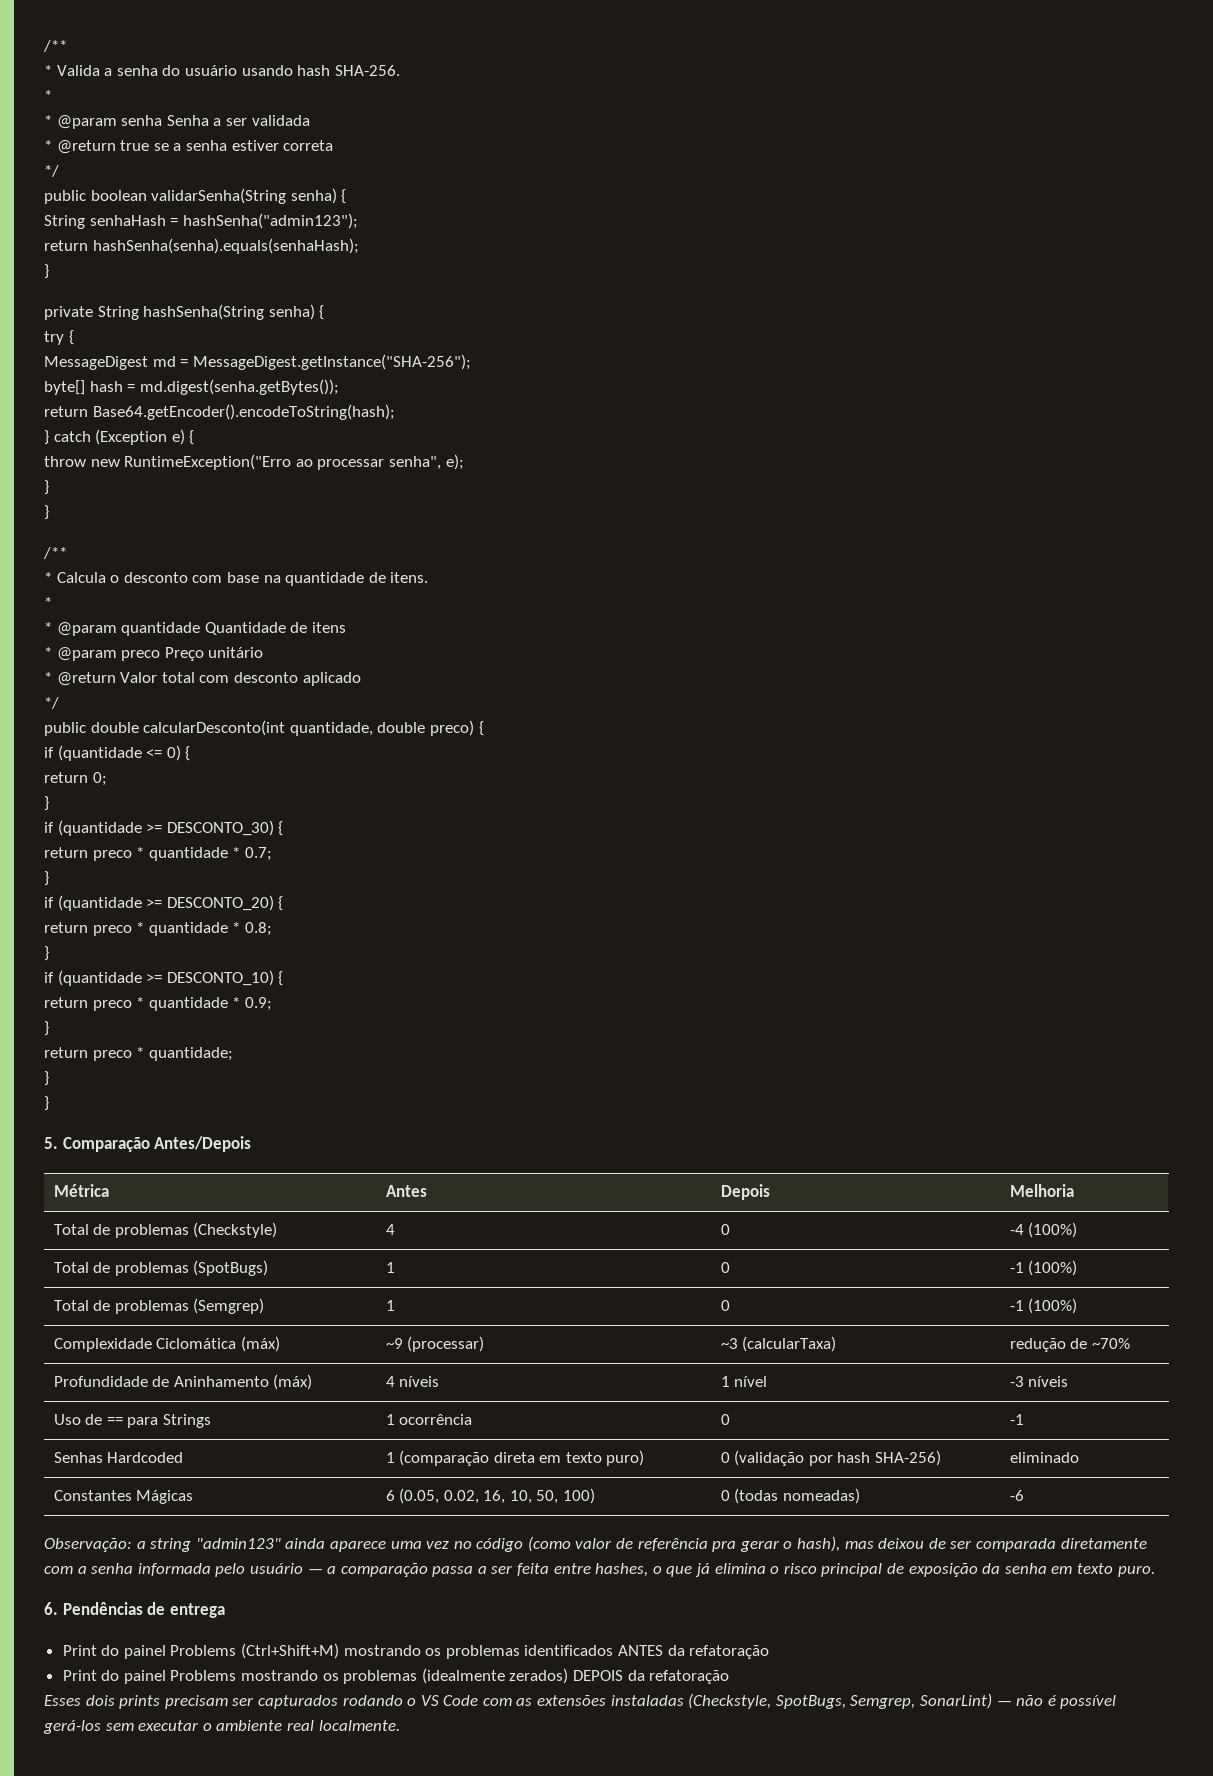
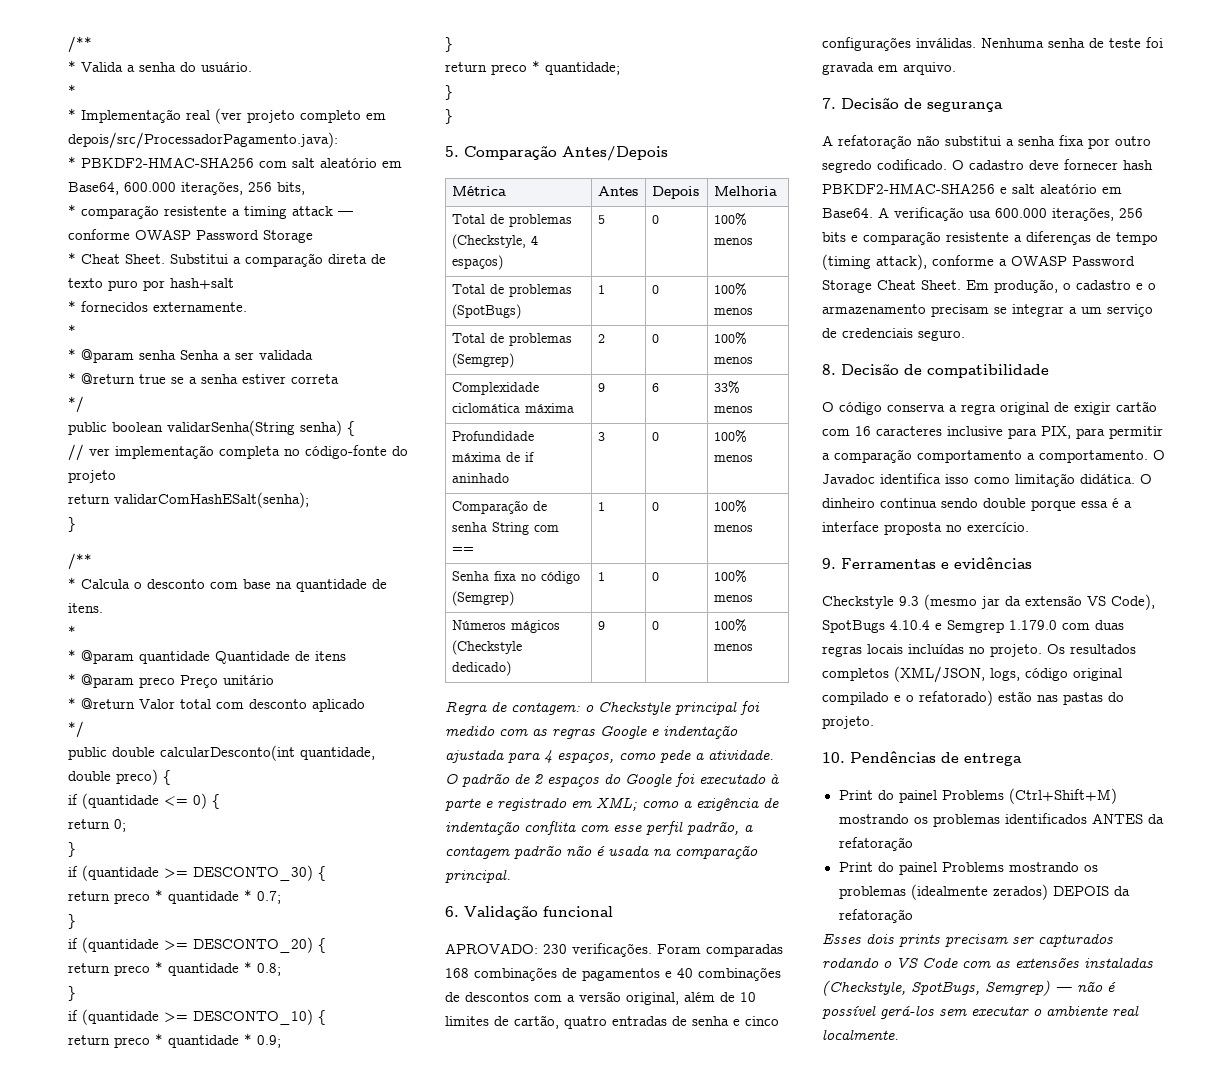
[184,65,400,76] usuário usando hash SHA-256. -> [201,62,252,72] [68,84,76,96] [68,108,386,124] [68,132,338,149] [68,156,402,168] [68,181,305,195] [68,204,353,219] [68,229,313,243] [68,252,386,267] [68,278,234,291] [68,300,247,312] usuário. // * // * Implementação real (ver projeto completo em depois/src/ProcessadorPagamento.java): // * PBKDF2-HMAC-SHA256 com salt aleatório em Base64, 600.000 iterações, 256 bits, // * comparação resistente a timing attack — conforme OWASP Password Storage // * Cheat Sheet. Substitui a comparação direta de texto puro por hash+salt // * fornecidos externamente.
[44,213,358,229] [44,238,359,254] [44,264,49,279] [44,304,325,320] [44,330,74,345] [44,354,471,370] [44,379,339,395] [44,404,395,420] [44,429,195,445] [44,454,464,470] [44,480,49,495] String senhaHash = hashSenha("admin123"); // return hashSenha(senha).equals(senhaHash); // } // private String hashSenha(String senha) { // try { // MessageDigest md = MessageDigest.getInstance("SHA-256"); // byte[] hash = md.digest(senha.getBytes()); // return Base64.getEncoder().encodeToString(hash); // } catch (Exception e) { // throw new RuntimeException("Erro ao processar senha", e); // } -> [68,444,408,461] [68,470,116,483] [68,492,309,508] // ver implementação completa no código-fonte do projeto // return validarComHashESalt(senha);
[193,1222,278,1238] [385,1224,395,1235] [720,1224,730,1235] [1009,1222,1078,1238] (Checkstyle) | 4 | 0 | -4 (100%) -> [451,234,538,249] [451,255,503,270] [597,215,605,224] [651,215,659,224] [713,213,747,226] [713,238,753,245] (Checkstyle, 4 espaços) | 5 | 0 | 100% menos
[1009,1260,1078,1276] -1 (100%) -> [713,283,747,296] [713,308,753,315] 100% menos
[385,1300,395,1311] [720,1300,730,1311] [1009,1298,1078,1314] [53,1336,280,1352] [385,1336,485,1352] [720,1336,837,1352] [1009,1338,1130,1352] [53,1374,313,1390] [385,1376,440,1387] [720,1376,768,1387] [1009,1376,1069,1387] [53,1414,211,1428] [385,1414,473,1425] [720,1414,730,1425] [1009,1414,1024,1425] [53,1452,184,1463] [385,1450,645,1466] [720,1450,941,1466] [1009,1452,1079,1463] [53,1490,194,1504] [385,1488,596,1504] [720,1488,860,1504] [1009,1490,1024,1501] [44,1536,1147,1552] [44,1563,1155,1577] [44,1602,58,1615] 1 | 0 | -1 (100%) // Complexidade Ciclomática (máx) | ~9 (processar) | ~3 (calcularTaxa) | redução de ~70% // Profundidade de Aninhamento (máx) | 4 níveis | 1 nível | -3 níveis // Uso de == para Strings | 1 ocorrência | 0 | -1 // Senhas Hardcoded | 1 (comparação direta em texto puro) | 0 (validação por hash SHA-256) | eliminado // Constantes Mágicas | 6 (0.05, 0.02, 16, 10, 50, 100) | 0 (todas nomeadas) | -6 // Observação: a string "admin123" ainda aparece uma vez no código (como valor de referência pra gerar o hash), mas deixou de ser comparada diretamente com a senha informada pelo usuário — a comparação passa a ser feita entre hashes, o que já elimina o risco principal de exposição da senha em texto puro. // 6. -> [597,334,605,343] [651,334,659,343] [713,332,747,345] [713,357,753,364] [451,382,539,395] [451,403,574,413] [597,383,605,392] [651,383,659,392] [713,381,740,394] [713,406,753,413] [451,431,534,441] [451,452,534,462] [451,473,509,483] [597,432,605,441] [651,432,659,441] [713,430,747,443] [713,455,753,462] [451,500,547,514] [451,522,559,535] [451,547,474,553] [597,502,605,511] [651,502,659,511] [713,500,747,513] [713,525,753,532] [451,571,580,584] [451,591,514,606] [597,572,605,581] [651,572,659,581] [713,570,747,583] [713,595,753,602] [451,620,560,633] [451,640,522,655] [451,661,511,676] [597,621,605,630] [651,621,659,630] [713,619,747,632] [713,644,753,651] [445,701,760,715] [445,725,738,739] [445,749,774,763] [445,773,779,787] [445,797,779,811] [445,821,753,835] [445,845,758,859] [445,869,511,883] [445,905,613,920] [445,943,783,957] [445,967,781,981] [445,991,756,1005] [445,1015,779,1029] [822,37,1163,51] [822,62,956,75] [822,97,1003,112] [822,135,1151,149] [822,159,1153,173] [822,183,1122,194] [822,207,1143,221] [822,231,1158,245] [822,254,1135,270] [822,279,1156,293] [822,304,1153,317] [822,328,965,341] [822,363,1049,378] [822,401,1157,415] [822,426,1163,439] [822,449,1165,463] [822,473,1152,487] [822,498,1132,511] [822,521,1029,535] [822,557,1032,569] [822,594,1155,610] [822,620,1124,633] [822,644,1136,657] [822,666,1122,683] [822,690,1124,706] [822,716,874,729] [822,752,845,763] 2 | 0 | 100% menos // Complexidade ciclomática máxima | 9 | 6 | 33% menos // Profundidade máxima de if aninhado | 3 | 0 | 100% menos // Comparação de senha String com == | 1 | 0 | 100% menos // Senha fixa no código (Semgrep) | 1 | 0 | 100% menos // Números mágicos (Checkstyle dedicado) | 9 | 0 | 100% menos // Regra de contagem: o Checkstyle principal foi medido com as regras Google e indentação ajustada para 4 espaços, como pede a atividade. O padrão de 2 espaços do Google foi executado à parte e registrado em XML; como a exigência de indentação conflita com esse perfil padrão, a contagem padrão não é usada na comparação principal. // 6. Validação funcional // APROVADO: 230 verificações. Foram comparadas 168 combinações de pagamentos e 40 combinações de descontos com a versão original, além de 10 limites de cartão, quatro entradas de senha e cinco configurações inválidas. Nenhuma senha de teste foi gravada em arquivo. // 7. Decisão de segurança // A refatoração não substitui a senha fixa por outro segredo codificado. O cadastro deve fornecer hash PBKDF2-HMAC-SHA256 e salt aleatório em Base64. A verificação usa 600.000 iterações, 256 bits e comparação resistente a diferenças de tempo (timing attack), conforme a OWASP Password Storage Cheat Sheet. Em produção, o cadastro e o armazenamento precisam se integrar a um serviço de credenciais seguro. // 8. Decisão de compatibilidade // O código conserva a regra original de exigir cartão com 16 caracteres inclusive para PIX, para permitir a comparação comportamento a comportamento. O Javadoc identifica isso como limitação didática. O dinheiro continua sendo double porque essa é a interface proposta no exercício. // 9. Ferramentas e evidências // Checkstyle 9.3 (mesmo jar da extensão VS Code), SpotBugs 4.10.4 e Semgrep 1.179.0 com duas regras locais incluídas no projeto. Os resultados completos (XML/JSON, logs, código original compilado e o refatorado) estão nas pastas do projeto. // 10.
[850,1693,993,1709] Semgrep, SonarLint) -> [985,980,1050,996] Semgrep)

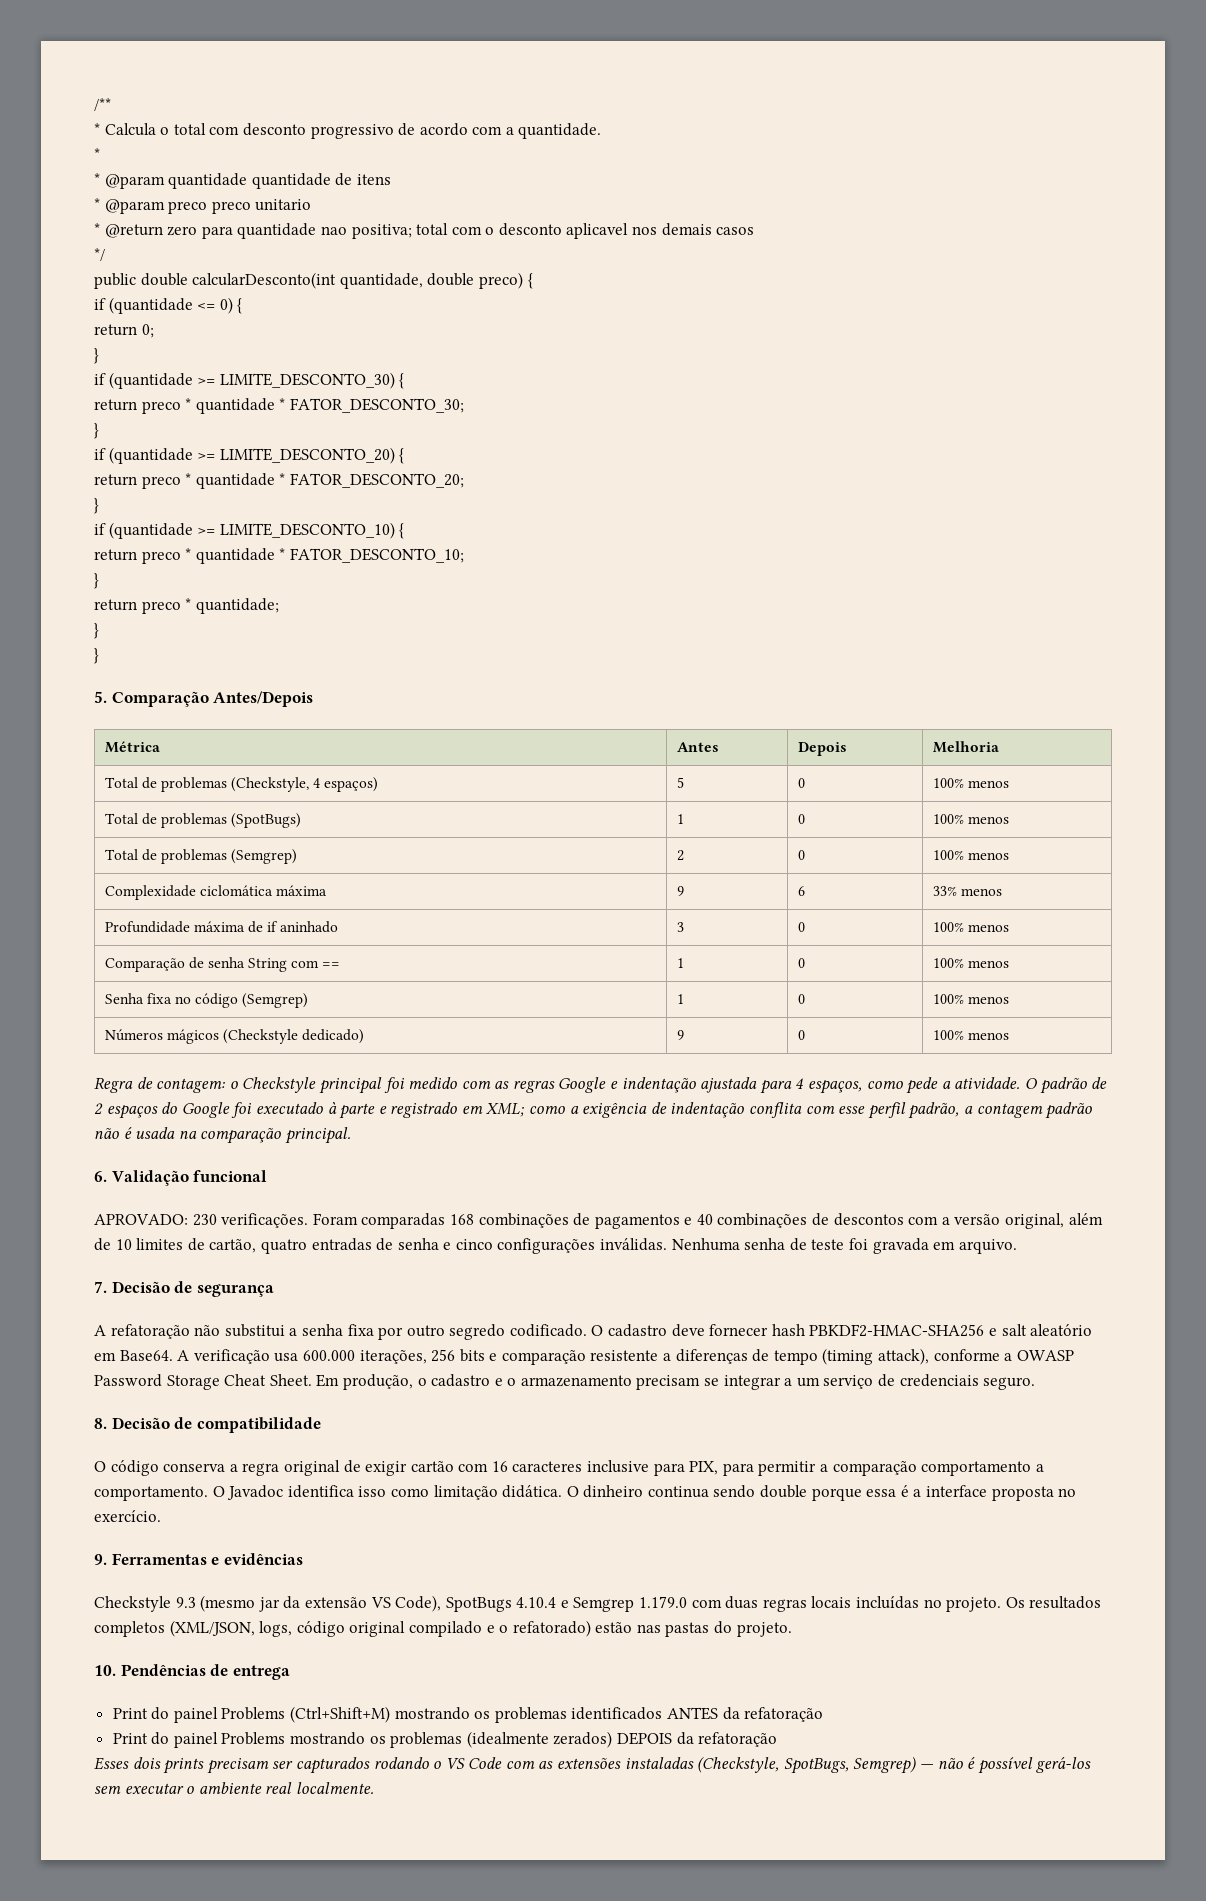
[68,36,92,53] [68,60,252,72] [68,84,76,96] [68,108,386,124] [68,132,338,149] [68,156,402,168] [68,181,305,195] [68,204,353,219] [68,229,313,243] [68,252,386,267] [68,278,234,291] [68,300,247,312] [68,324,76,336] [68,348,313,363] [68,372,339,384] [68,396,84,413] [68,420,355,436] [68,444,408,461] [68,470,116,483] [68,492,309,508] [68,517,76,532] [68,553,92,570] [68,577,387,592] [68,603,103,613] /** // * Valida a senha do usuário. // * // * Implementação real (ver projeto completo em depois/src/ProcessadorPagamento.java): // * PBKDF2-HMAC-SHA256 com salt aleatório em Base64, 600.000 iterações, 256 bits, // * comparação resistente a timing attack — conforme OWASP Password Storage // * Cheat Sheet. Substitui a comparação direta de texto puro por hash+salt // * fornecidos externamente. // * // * @param senha Senha a ser validada // * @return true se a senha estiver correta // */ // public boolean validarSenha(String senha) { // // ver implementação completa no código-fonte do projeto // return validarComHashESalt(senha); // } // /** // * Calcula o desconto com base na quantidade de itens. -> [94,98,111,111] [94,123,602,139] /** // * Calcula o total com desconto progressivo de acordo com a quantidade.
[215,651,290,664] Quantidade -> [251,173,331,189] quantidade
[180,675,274,688] [68,697,365,712] Preço unitário // * @return Valor total com desconto aplicado -> [211,199,312,214] [94,223,755,239] preco unitario // * @return zero para quantidade nao positiva; total com o desconto aplicavel nos demais casos
[193,865,326,881] [68,889,281,904] [68,914,76,929] [68,937,326,953] [68,961,281,976] [68,986,76,1001] [68,1009,326,1025] [68,1033,281,1048] DESCONTO_30) { // return preco * quantidade * 0.7; // } // if (quantidade >= DESCONTO_20) { // return preco * quantidade * 0.8; // } // if (quantidade >= DESCONTO_10) { // return preco * quantidade * 0.9; -> [219,372,405,389] [94,398,464,414] [94,423,99,439] [94,447,405,464] [94,473,464,489] [94,498,99,514] [94,522,405,539] [94,548,464,564] LIMITE_DESCONTO_30) { // return preco * quantidade * FATOR_DESCONTO_30; // } // if (quantidade >= LIMITE_DESCONTO_20) { // return preco * quantidade * FATOR_DESCONTO_20; // } // if (quantidade >= LIMITE_DESCONTO_10) { // return preco * quantidade * FATOR_DESCONTO_10;

